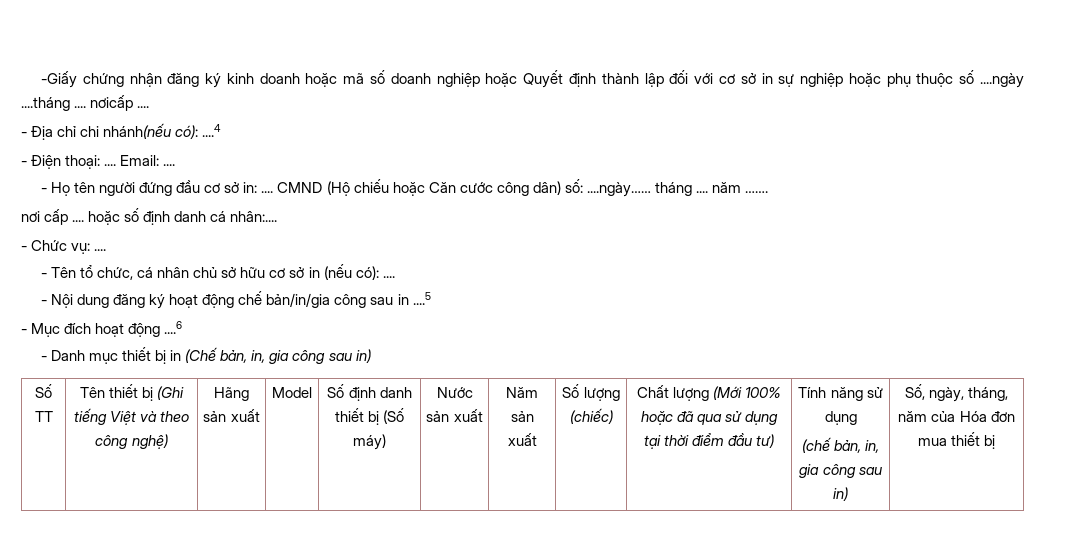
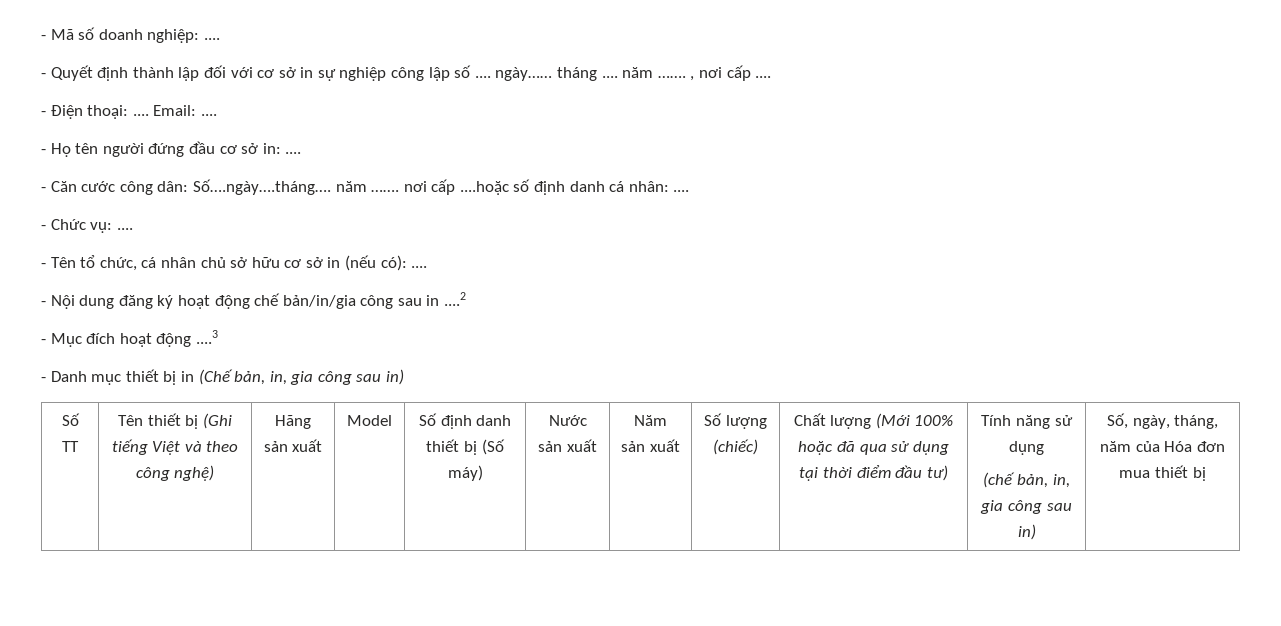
[40,70,518,88] -Giấy chứng nhận đăng ký kinh doanh hoặc mã số doanh nghiệp hoặc -> [41,27,220,43] [41,73,46,78] - Mã số doanh nghiệp: .... // -
[848,70,1024,88] [21,95,150,111] [21,123,222,140] hoặc phụ thuộc số ....ngày ....tháng .... nơicấp .... // - Địa chỉ chi nhánh(nếu có): ....4 -> [391,65,772,81] công lập số .... ngày…… tháng .... năm ……. , nơi cấp ....
[277,179,769,197] [21,209,121,225] CMND (Hộ chiếu hoặc Căn cước công dân) số: ....ngày…… tháng .... năm ……. // nơi cấp .... hoặc -> [41,179,509,195] // - Căn cước công dân: Số….ngày….tháng…. năm ……. nơi cấp ....hoặc
[230,211,278,222] nhân:.... -> [628,181,690,192] nhân: ....
[412,292,431,305] ....5 -> [444,292,467,306] ....2
[164,321,183,334] ....6 -> [195,330,218,344] ....3

